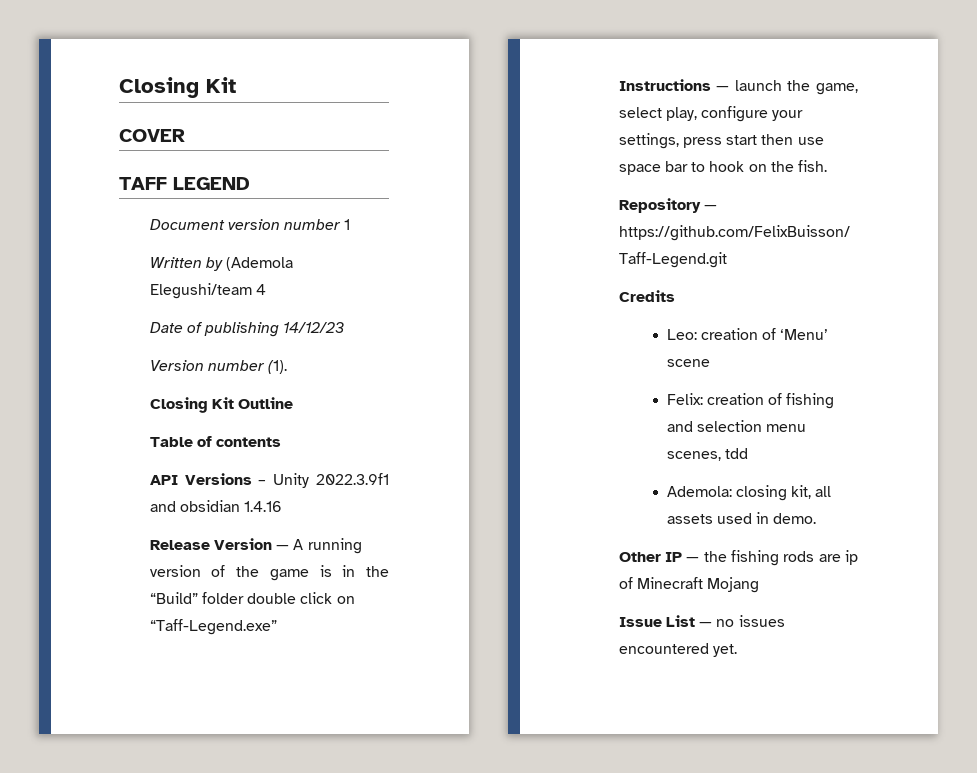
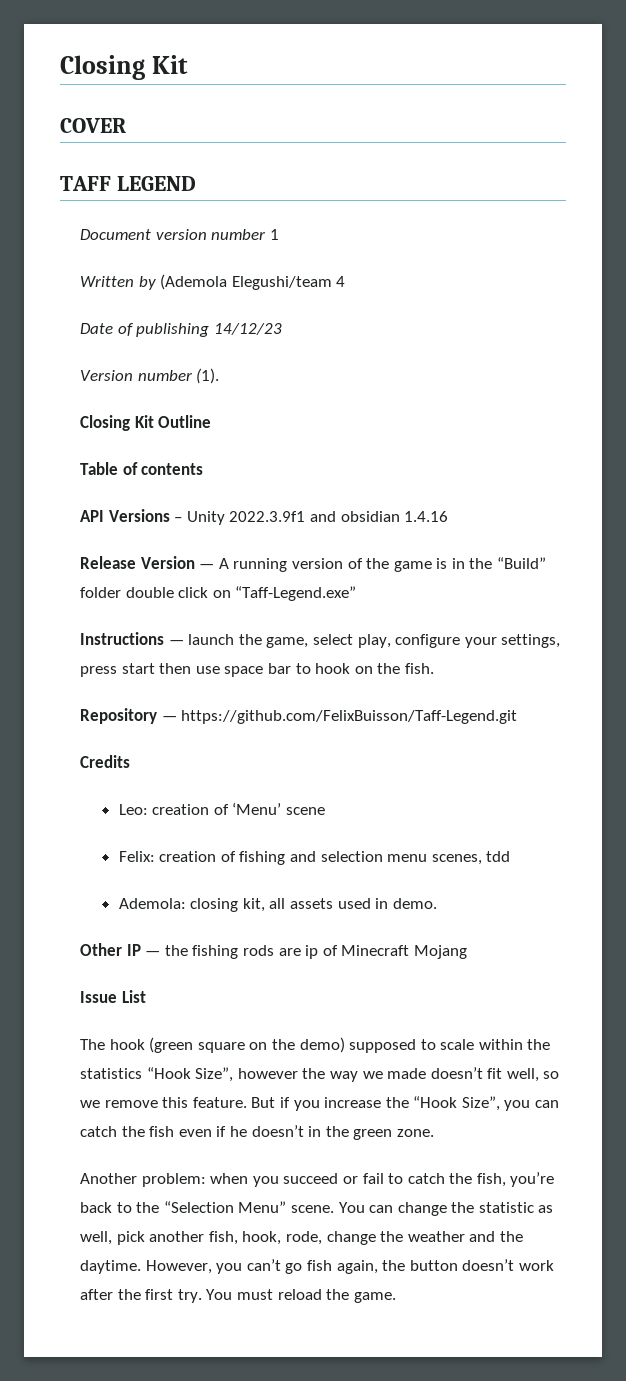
[699,615,785,627] [618,643,737,657] — no issues encountered yet. -> [79,1037,551,1053] [79,1067,560,1082] [79,1096,560,1111] [79,1125,434,1140] [79,1172,555,1187] [79,1201,554,1216] [79,1231,523,1245] [79,1259,554,1274] [79,1289,396,1303] // The hook (green square on the demo) supposed to scale within the statistics “Hook Size”, however the way we made doesn’t fit well, so we remove this feature. But if you increase the “Hook Size”, you can catch the fish even if he doesn’t in the green zone. // Another problem: when you succeed or fail to catch the fish, you’re back to the “Selection Menu” scene. You can change the statistic as well, pick another fish, hook, rode, change the weather and the daytime. However, you can’t go fish again, the button doesn’t work after the first try. You must reload the game.

